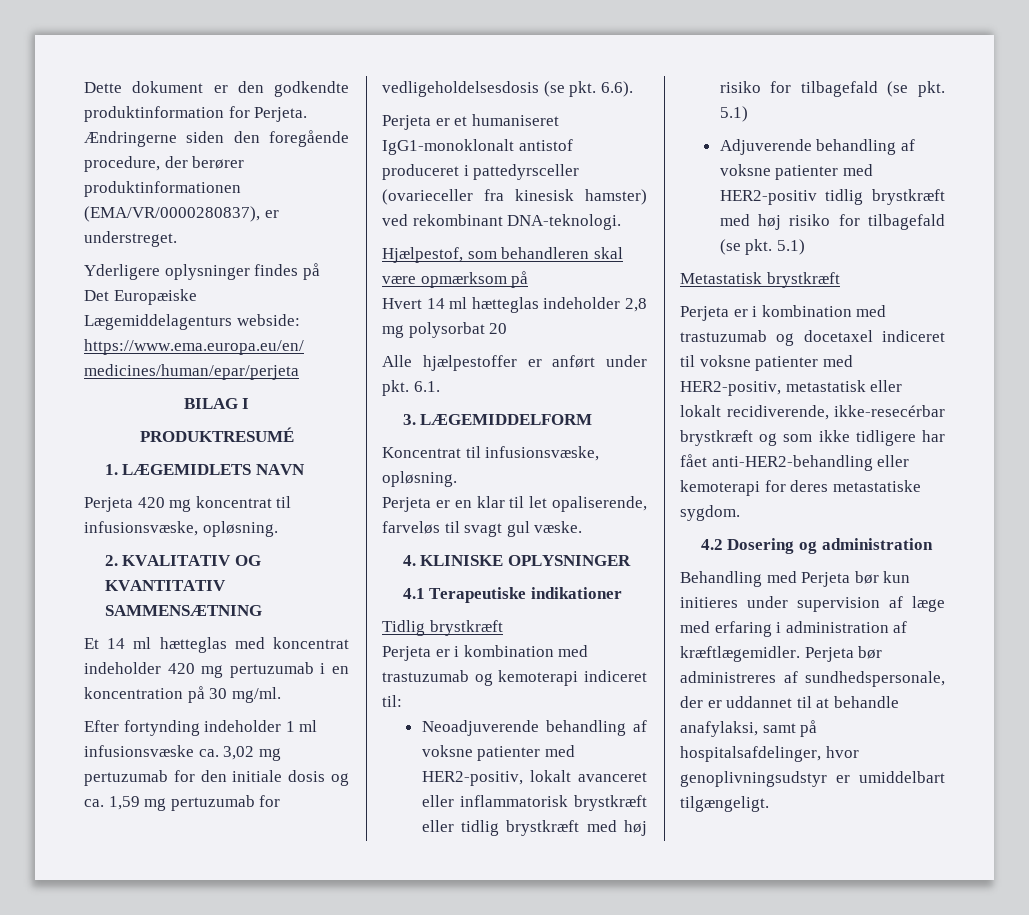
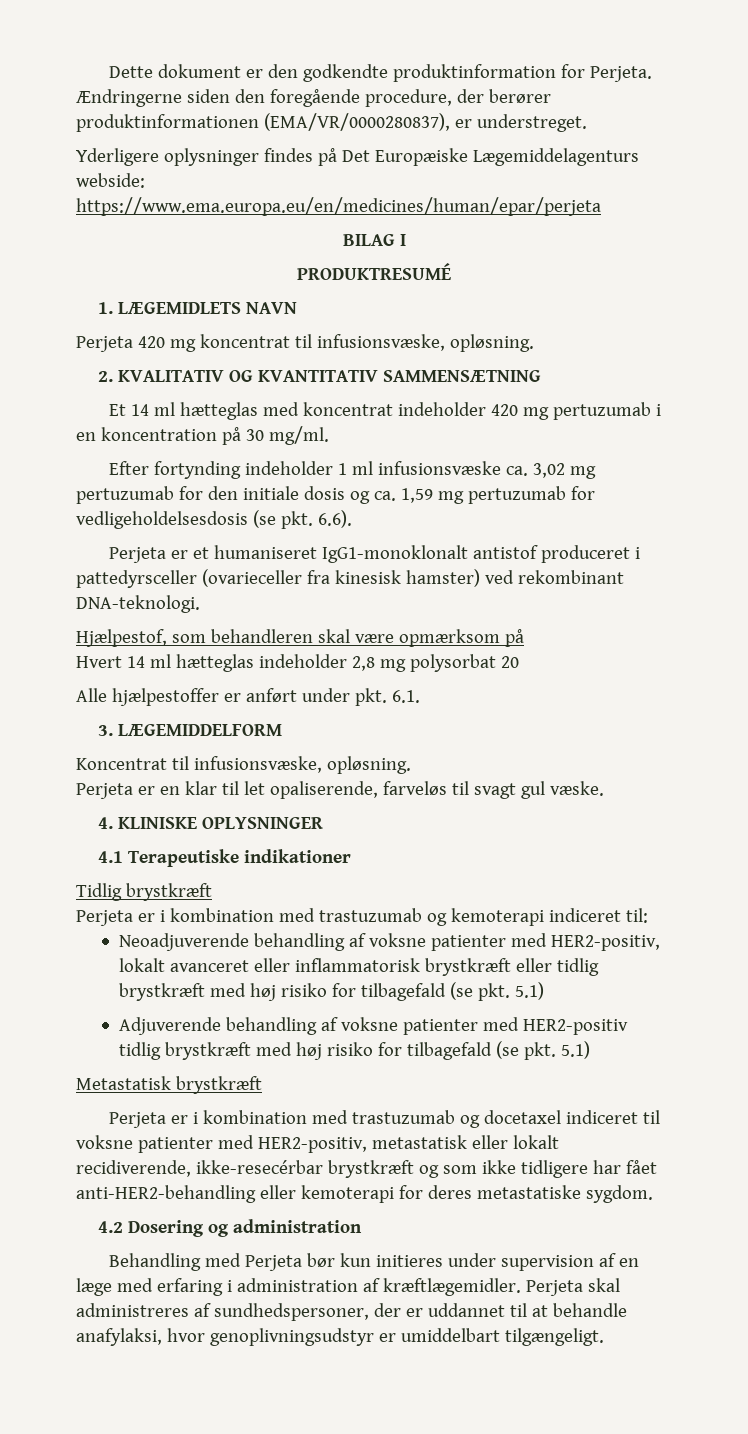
(903, 602) none -> [618,1258,639,1267] en
[858,646,883,659] bør -> [587,1278,620,1292] skal
[805,671,945,687] sundhedspersonale, -> [213,1303,369,1321] sundhedspersoner,
[762,720,818,737] [680,746,821,762] samt på hospitalsafdelinger, -> (162, 1337) none

